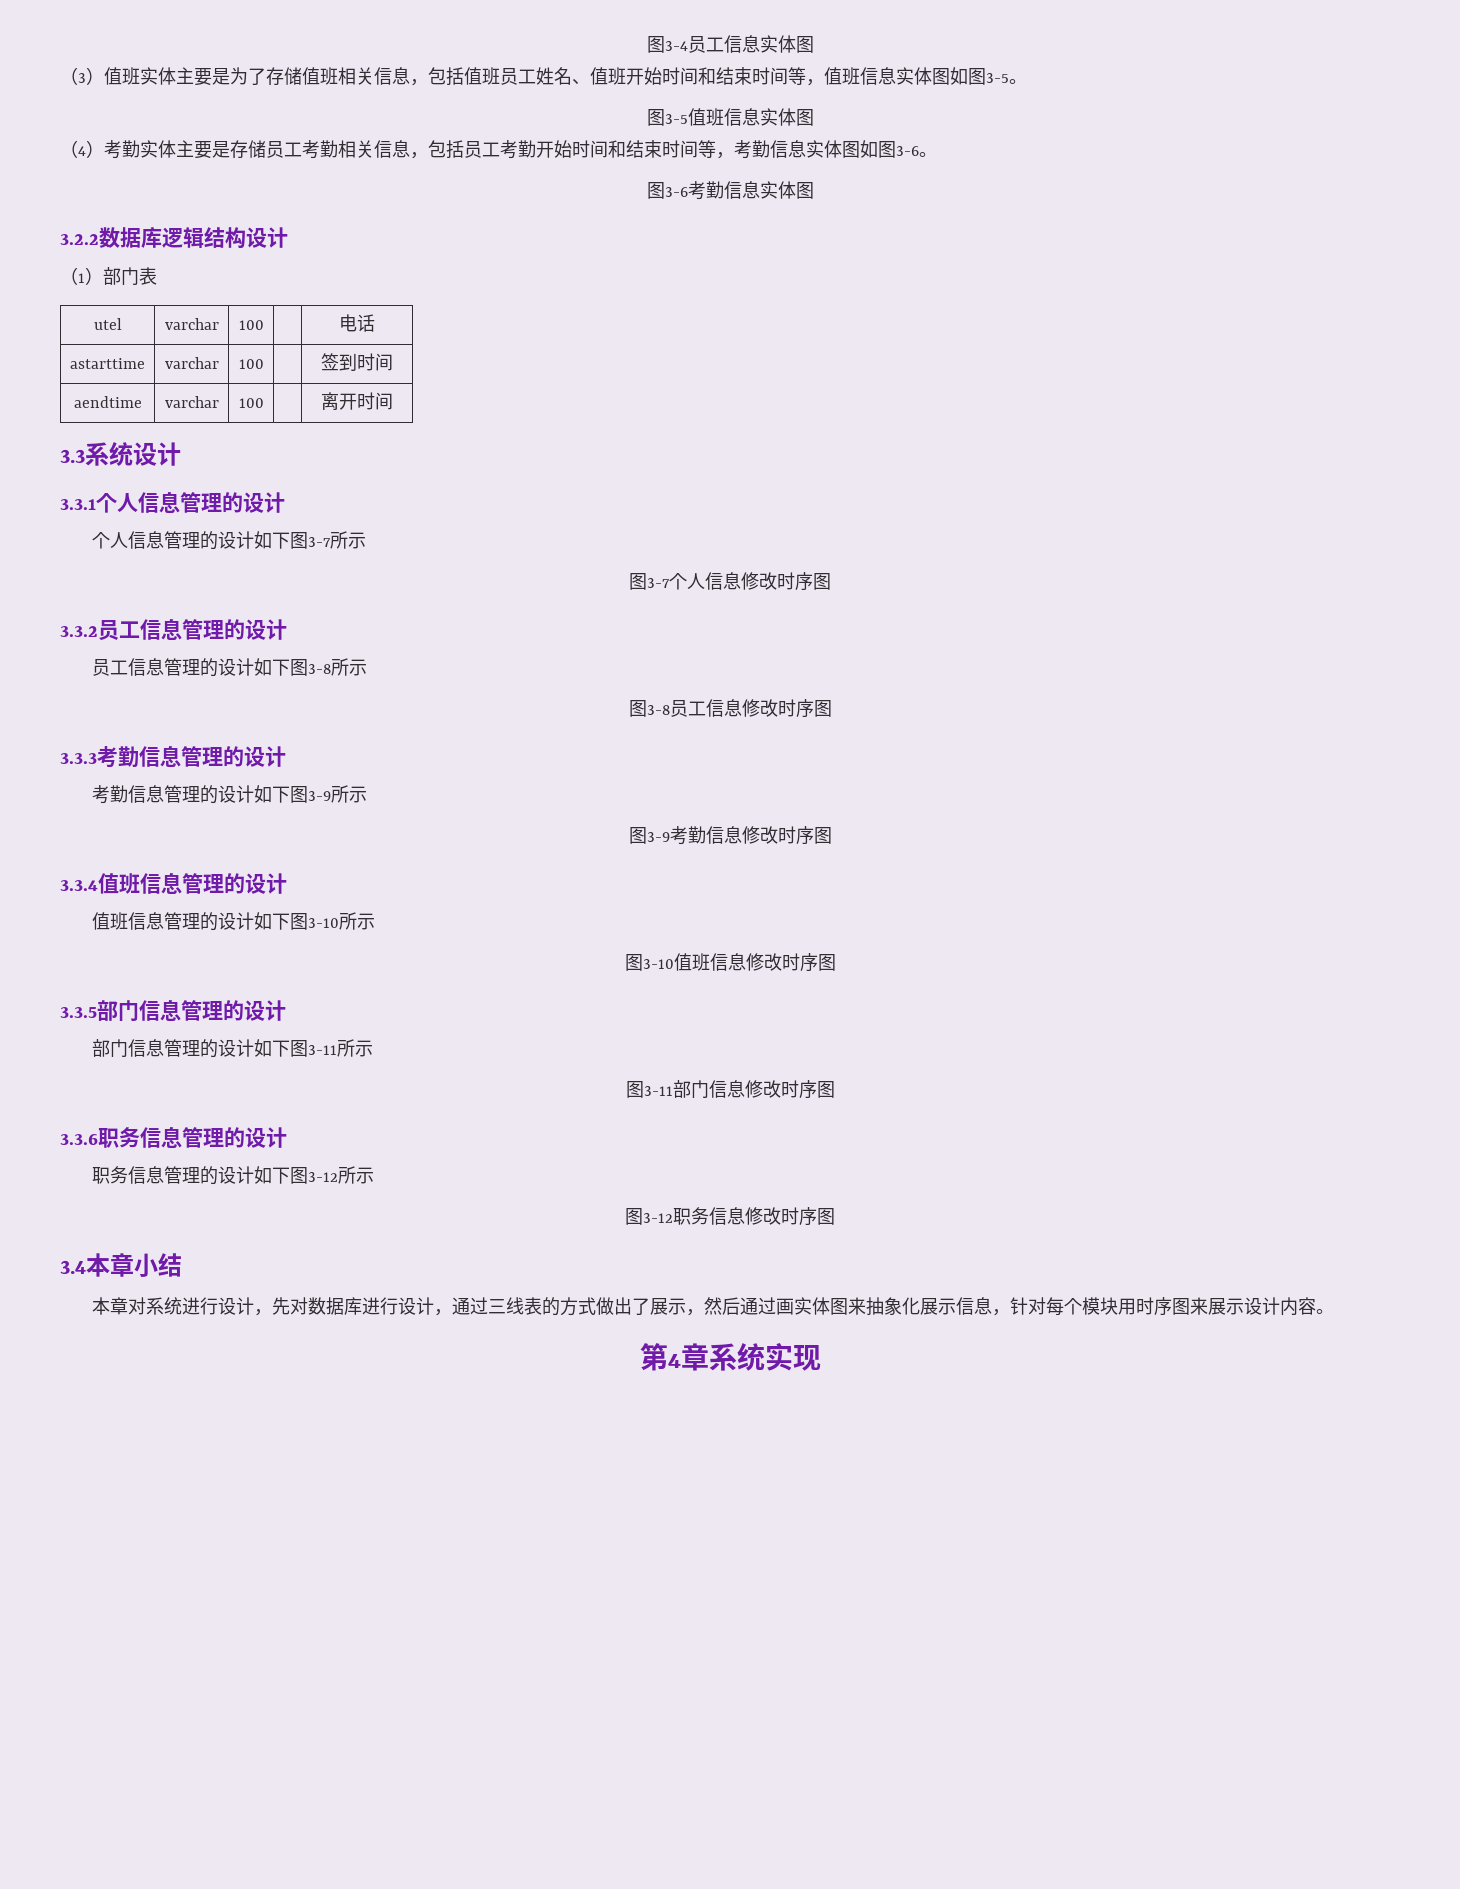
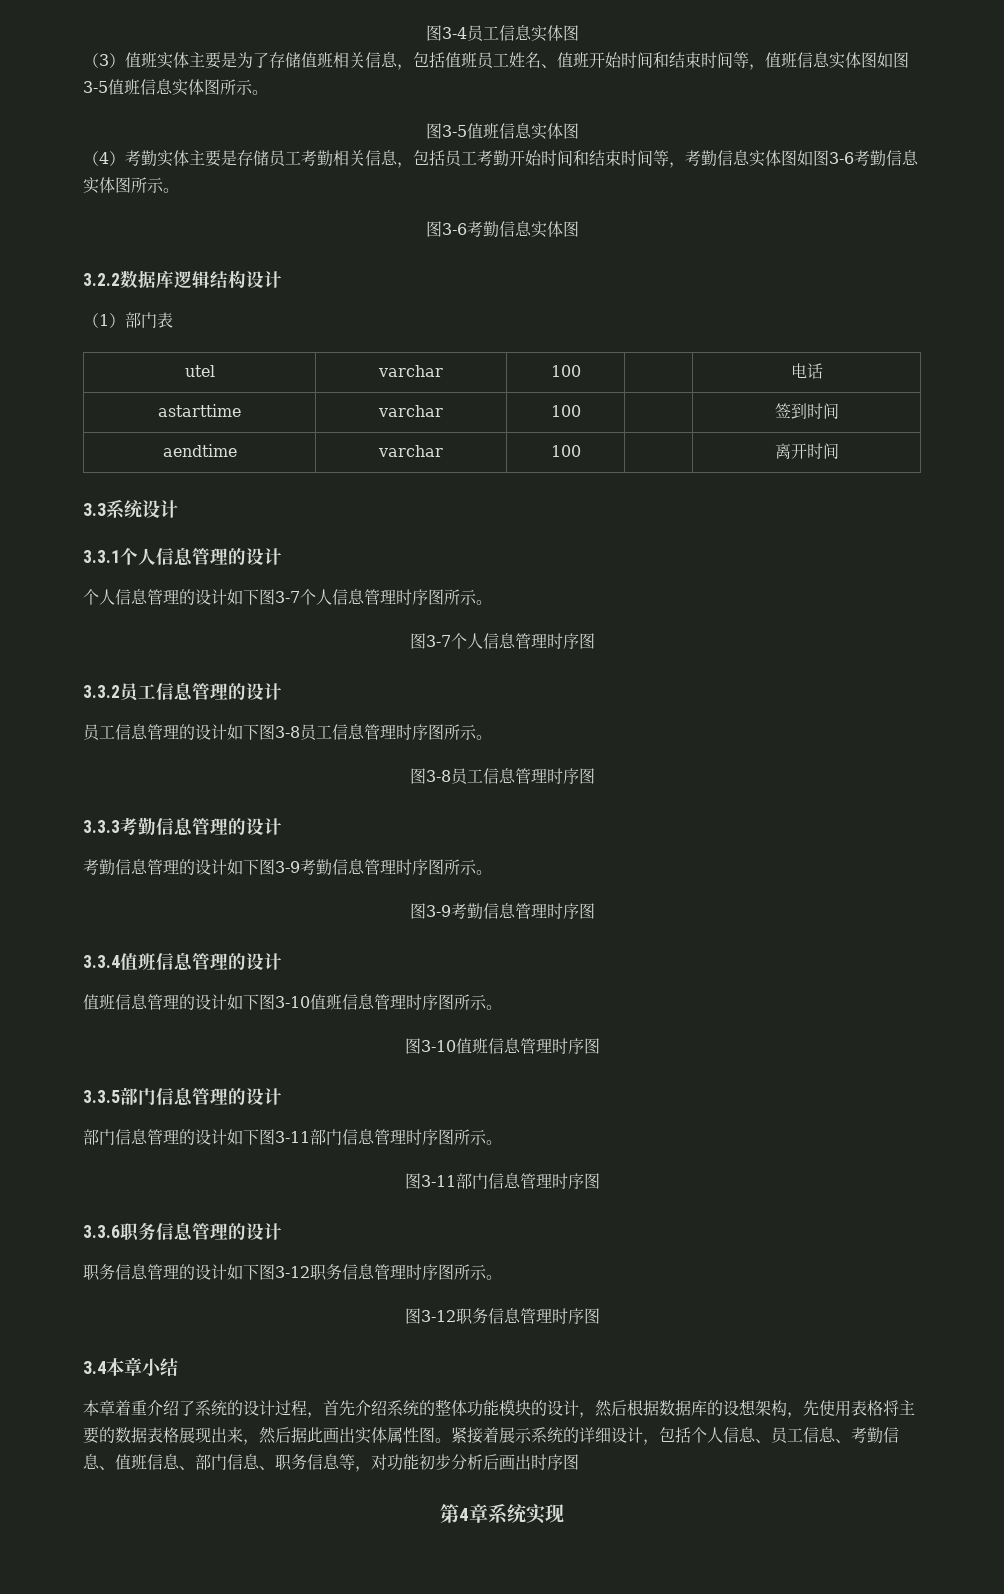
(1009, 78) none -> [108,79,253,96] 值班信息实体图所示
(919, 151) none -> [854,150,919,166] [83,177,164,194] 考勤信息实体图所示
[329,531,366,549] [629,572,777,590] 所示 // 图3-7个人信息修改 -> [300,589,492,605] [409,633,547,649] 个人信息管理时序图所示。 // 图3-7个人信息管理
[330,658,367,676] [628,699,778,717] 所示 // 图3-8员工信息修改 -> [300,724,492,741] [409,768,547,785] 员工信息管理时序图所示。 // 图3-8员工信息管理
[330,785,367,803] [628,826,778,845] 所示 // 图3-9考勤信息修改 -> [300,859,492,875] [409,903,547,919] 考勤信息管理时序图所示。 // 图3-9考勤信息管理
[338,912,375,930] [624,953,782,971] 所示 // 图3-10值班信息修改 -> [310,994,502,1010] [404,1038,552,1054] 值班信息管理时序图所示。 // 图3-10值班信息管理
[336,1039,373,1057] [625,1080,781,1098] 所示 // 图3-11部门信息修改 -> [310,1129,502,1145] [404,1173,552,1189] 部门信息管理时序图所示。 // 图3-11部门信息管理
[337,1166,374,1184] [625,1207,781,1225] 所示 // 图3-12职务信息修改 -> [310,1264,502,1281] [404,1308,552,1325] 职务信息管理时序图所示。 // 图3-12职务信息管理
[127,1297,1334,1316] 对系统进行设计，先对数据库进行设计，通过三线表的方式做出了展示，然后通过画实体图来抽象化展示信息，针对每个模块用时序图来展示设计内容。 -> [115,1399,915,1418] [83,1427,899,1445] [83,1454,579,1472] 着重介绍了系统的设计过程，首先介绍系统的整体功能模块的设计，然后根据数据库的设想架构，先使用表格将主要的数据表格展现出来，然后据此画出实体属性图。紧接着展示系统的详细设计，包括个人信息、员工信息、考勤信息、值班信息、部门信息、职务信息等，对功能初步分析后画出时序图

